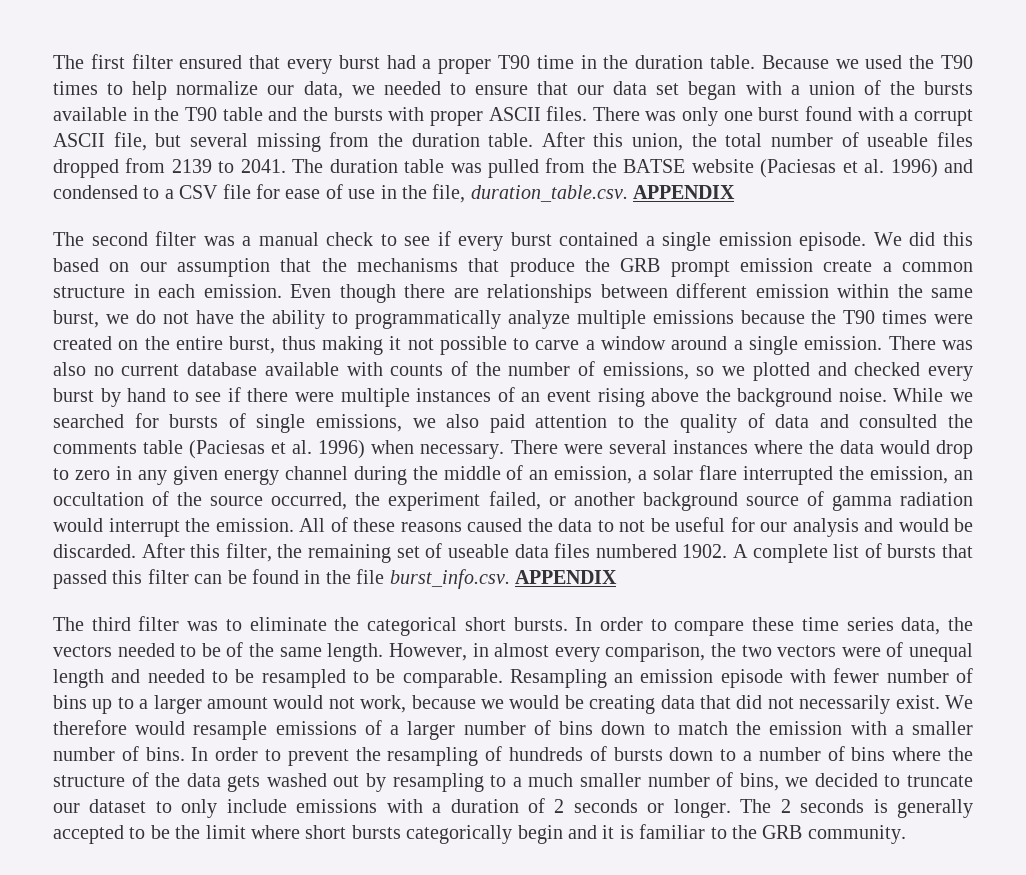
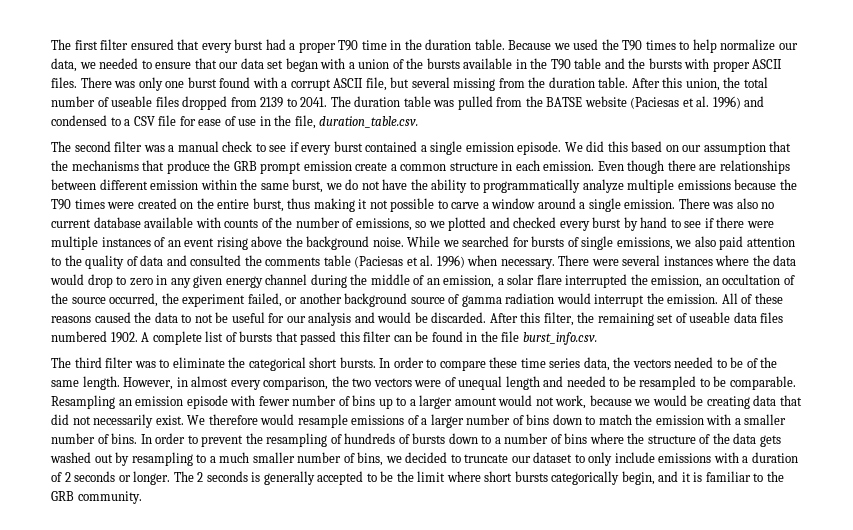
[633,185,736,199] APPENDIX -> (419, 122) none
[515,570,617,584] APPENDIX -> (597, 338) none
[517,825,563,844] begin -> [621,471,655,485] begin,

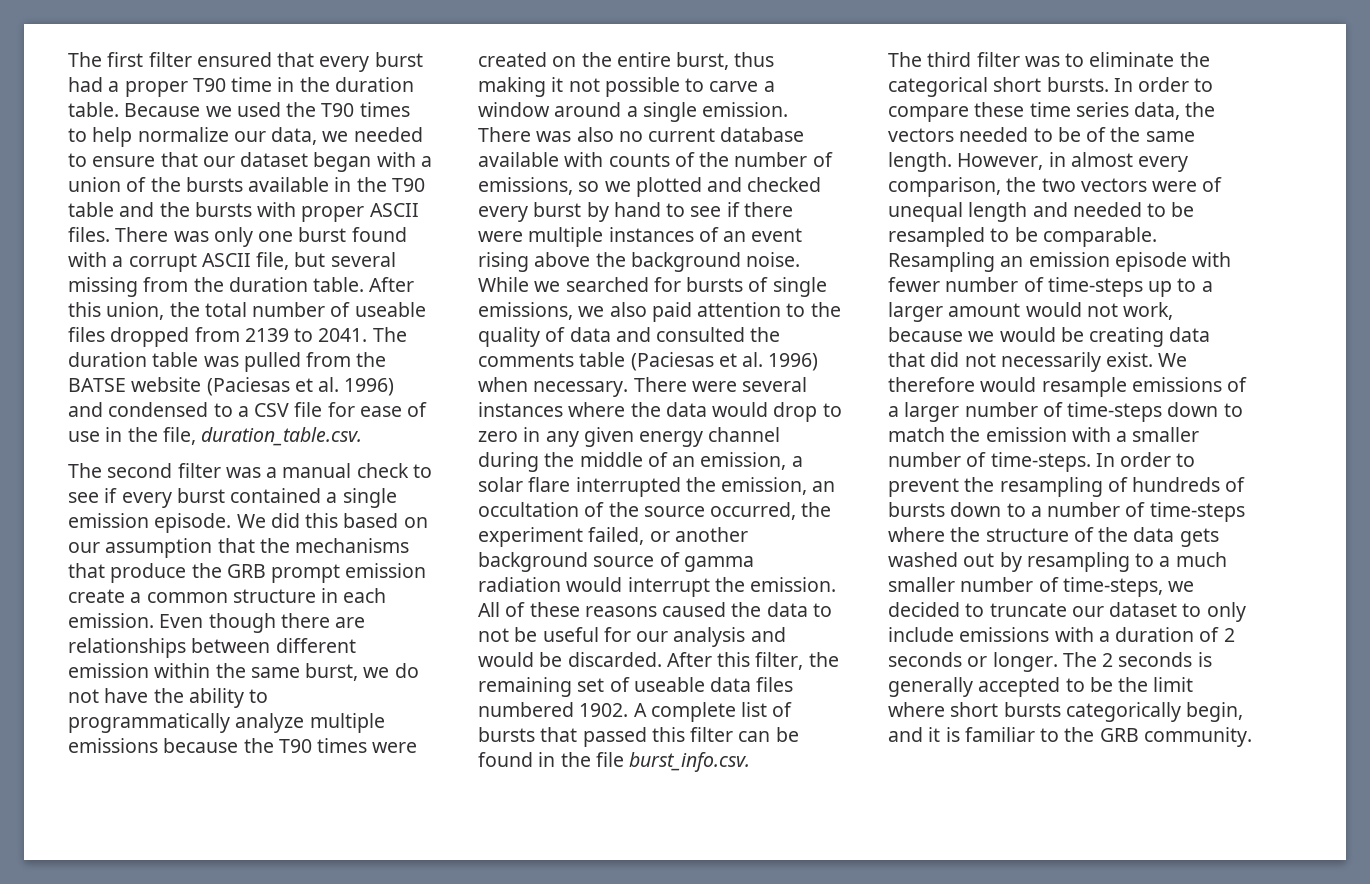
[240,58,284,69] data set -> [240,152,309,167] dataset
[352,395,376,406] bins -> [1047,277,1143,297] time-steps
[526,414,550,425] bins -> [1067,402,1163,422] time-steps
[111,433,138,444] bins. -> [990,452,1091,472] time-steps.
[564,433,588,444] bins -> [1149,502,1245,522] time-steps
[357,452,384,466] bins, -> [1062,577,1163,597] time-steps,

